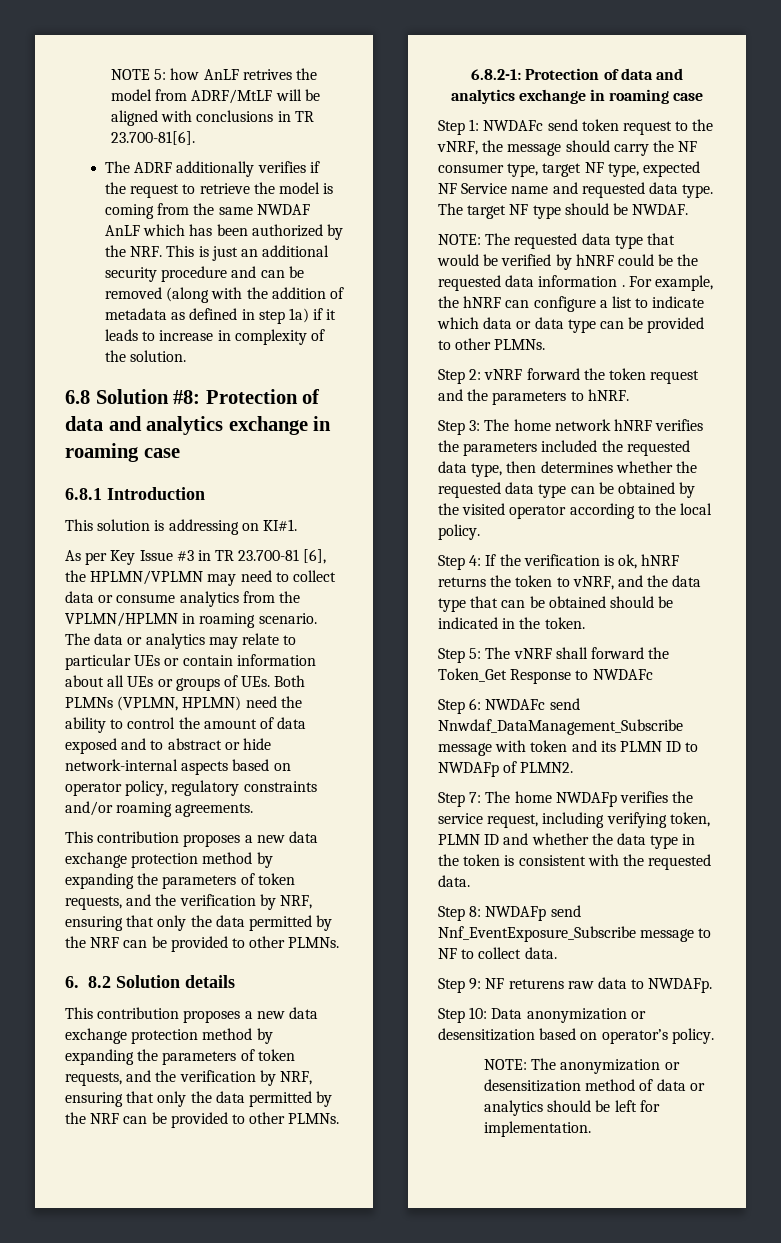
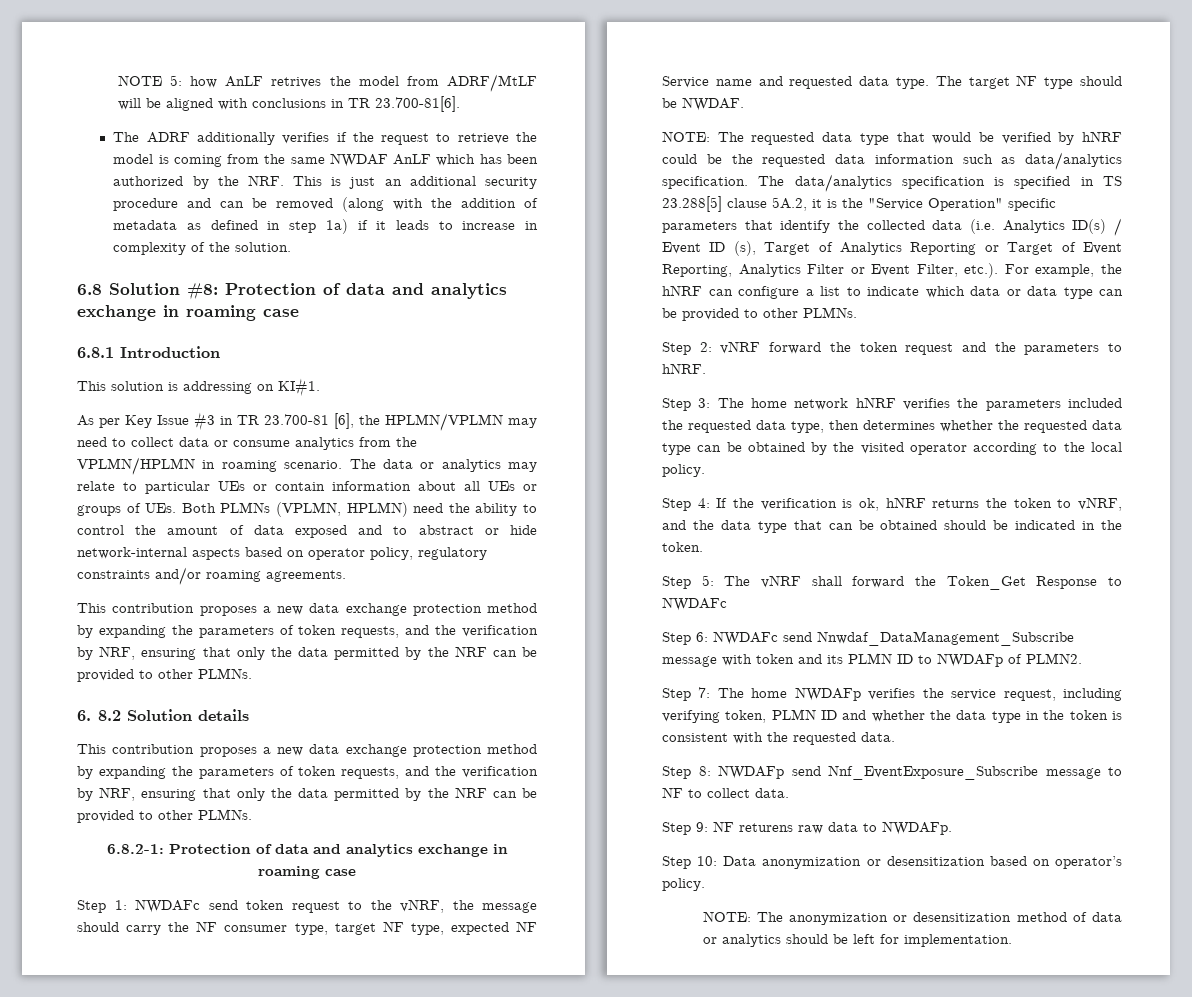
[621,285,625,287] . -> [962,152,1122,170] [662,174,1122,192] [662,196,1056,212] [662,218,1122,236] [662,241,1122,256] [662,263,999,278] such as data/analytics specification. The data/analytics specification is specified in TS 23.288[5] clause 5A.2, it is the "Service Operation" specific parameters that identify the collected data (i.e. Analytics ID(s) / Event ID (s), Target of Analytics Reporting or Target of Event Reporting, Analytics Filter or Event Filter, etc.).

